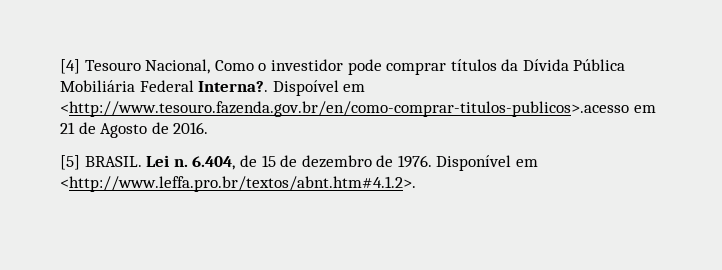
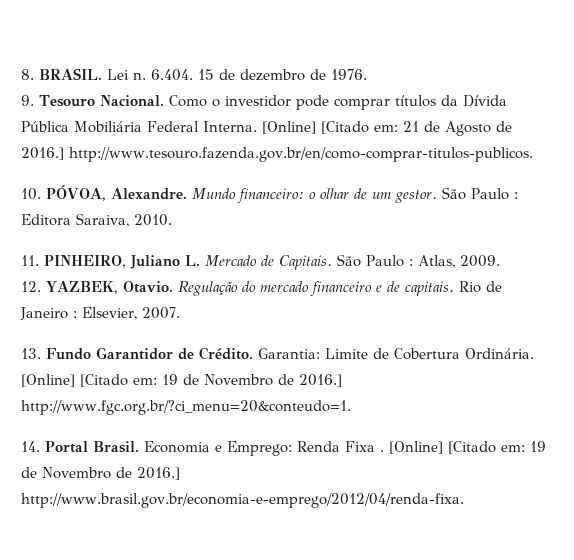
[60,59,211,74] [4] Tesouro Nacional, -> [21,68,367,81] [21,95,164,107] 8. BRASIL. Lei n. 6.404. 15 de dezembro de 1976. // 9. Tesouro Nacional.
[198,80,366,96] [60,101,656,117] [60,122,209,138] [60,155,539,171] [60,176,416,192] Interna?. Dispoível em <http://www.tesouro.fazenda.gov.br/en/como-comprar-titulos-publicos>.acesso em 21 de Agosto de 2016. // [5] BRASIL. Lei n. 6.404, de 15 de dezembro de 1976. Disponível em <http://www.leffa.pro.br/textos/abnt.htm#4.1.2>. -> [203,121,512,136] [21,147,533,162] [21,185,518,203] [21,213,172,227] [21,254,500,270] [21,281,502,296] [20,307,180,321] [21,347,534,360] [21,374,342,387] [21,400,351,415] [21,441,546,456] [21,467,180,480] [21,493,464,508] Interna. [Online] [Citado em: 21 de Agosto de 2016.] http://www.tesouro.fazenda.gov.br/en/como-comprar-titulos-publicos. // 10. PÓVOA, Alexandre. Mundo financeiro: o olhar de um gestor. São Paulo : Editora Saraiva, 2010. // 11. PINHEIRO, Juliano L. Mercado de Capitais. São Paulo : Atlas, 2009. // 12. YAZBEK, Otavio. Regulação do mercado financeiro e de capitais. Rio de Janeiro : Elsevier, 2007. // 13. Fundo Garantidor de Crédito. Garantia: Limite de Cobertura Ordinária. [Online] [Citado em: 19 de Novembro de 2016.] http://www.fgc.org.br/?ci_menu=20&conteudo=1. // 14. Portal Brasil. Economia e Emprego: Renda Fixa . [Online] [Citado em: 19 de Novembro de 2016.] http://www.brasil.gov.br/economia-e-emprego/2012/04/renda-fixa.

